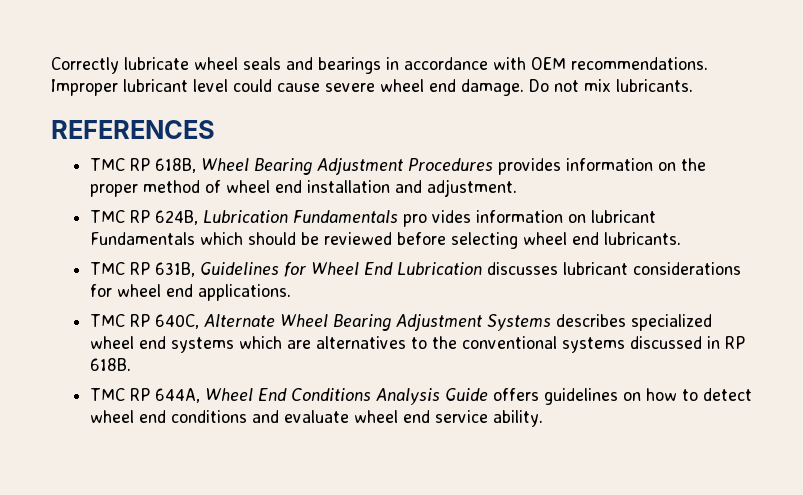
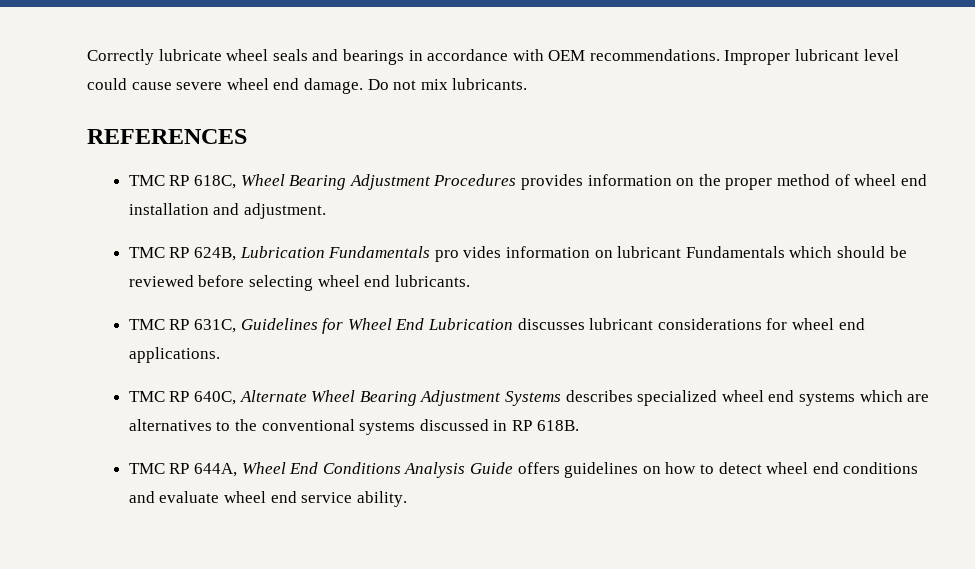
[154,158,196,173] 618B, -> [194,175,237,189] 618C,
[154,262,195,277] 631B, -> [194,319,237,333] 631C,

